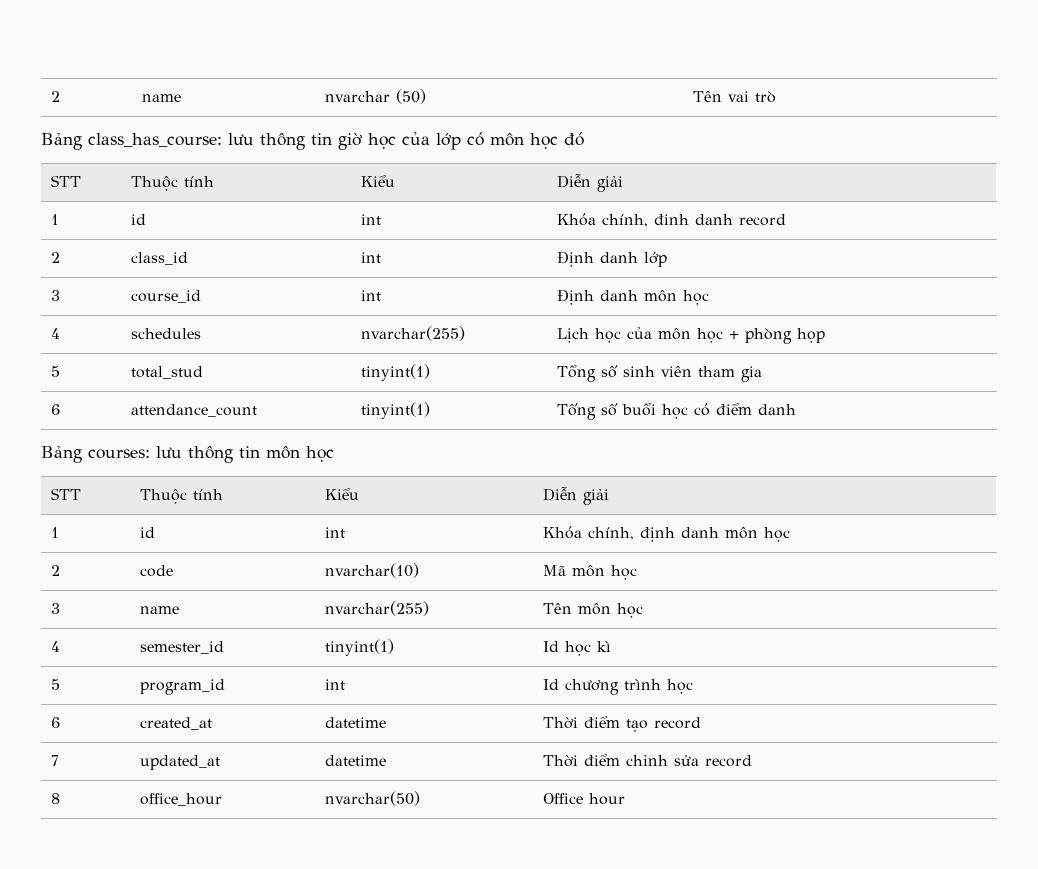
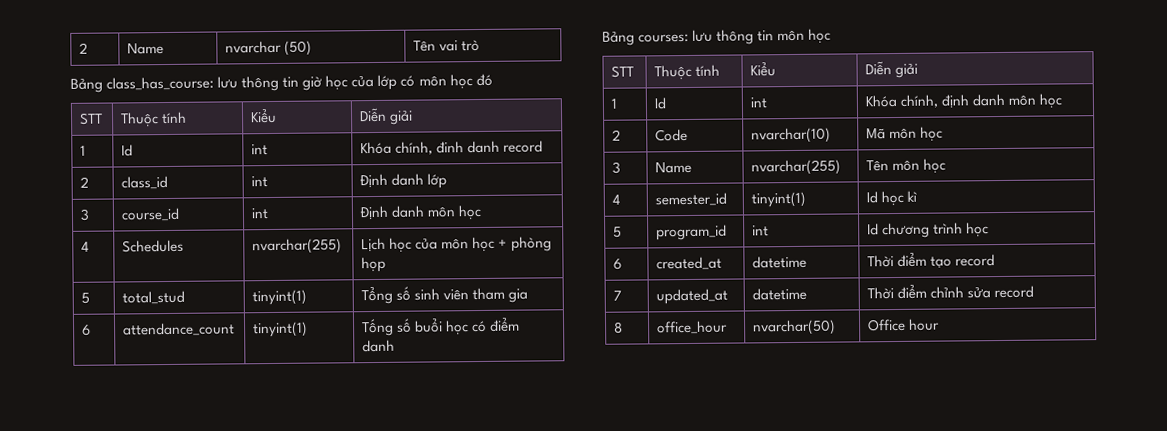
[51,91,61,102] [142,94,182,102] 2 | name -> [79,42,89,54] [127,43,165,55] 2 | Name
[131,214,147,225] id -> [121,144,134,157] Id
[131,328,202,339] schedules -> [122,239,185,253] Schedules
[140,527,156,538] id -> [654,97,667,110] Id
[140,565,174,577] code -> [655,128,689,142] Code
[140,606,180,614] name -> [655,161,693,174] Name

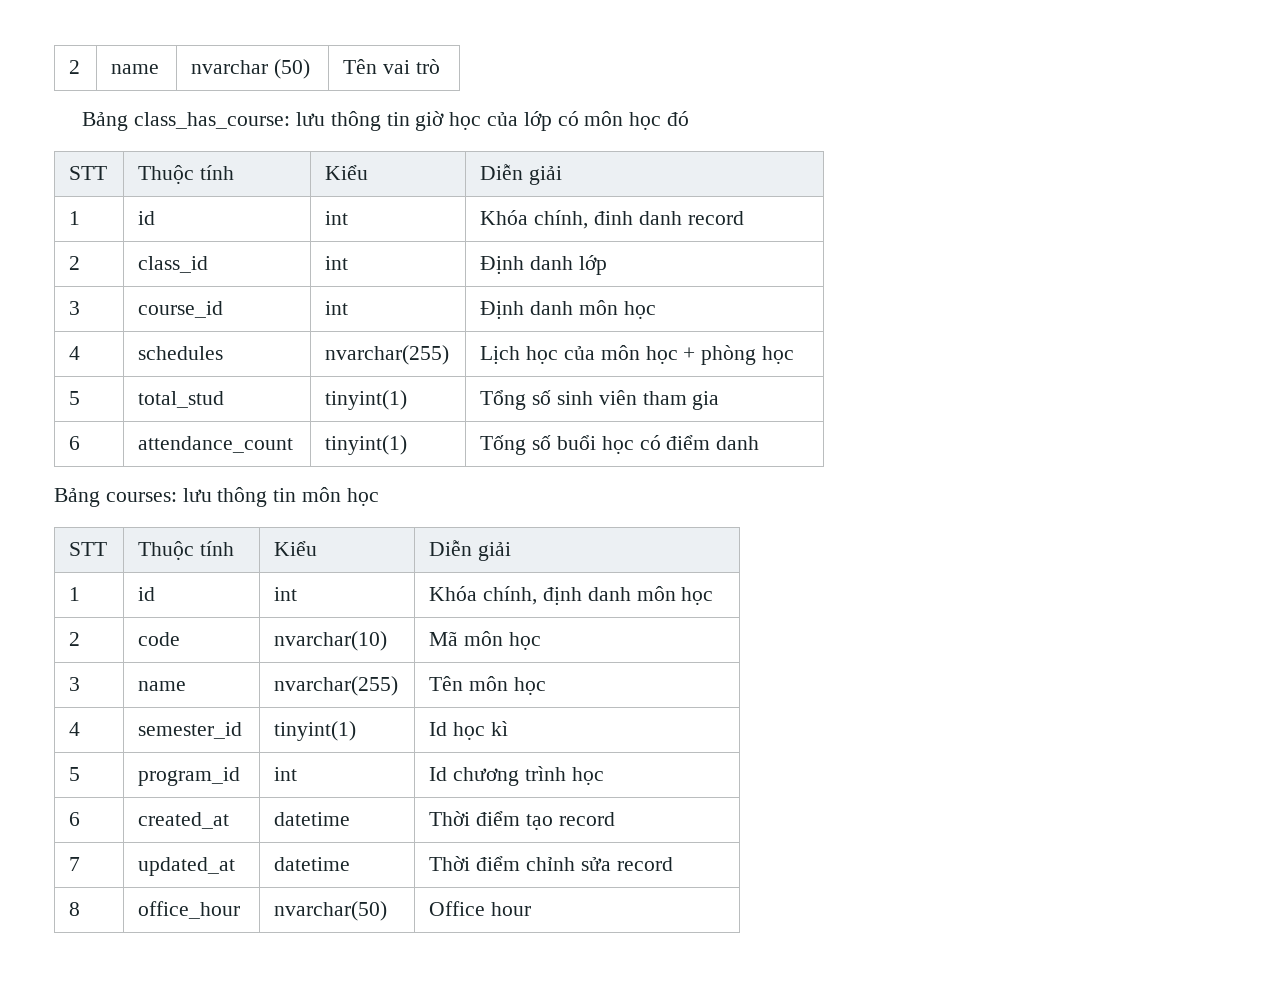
[79,42,89,54] [127,43,165,55] 2 | Name -> [69,60,81,74] [111,64,160,74] 2 | name
[121,144,134,157] Id -> [138,211,156,225] id
[122,239,185,253] Schedules -> [138,346,224,360] schedules
[361,256,387,273] họp -> [761,346,794,364] học
[654,97,667,110] Id -> [138,587,156,601] id
[655,128,689,142] Code -> [138,632,181,646] code
[655,161,693,174] Name -> [138,681,187,691] name

